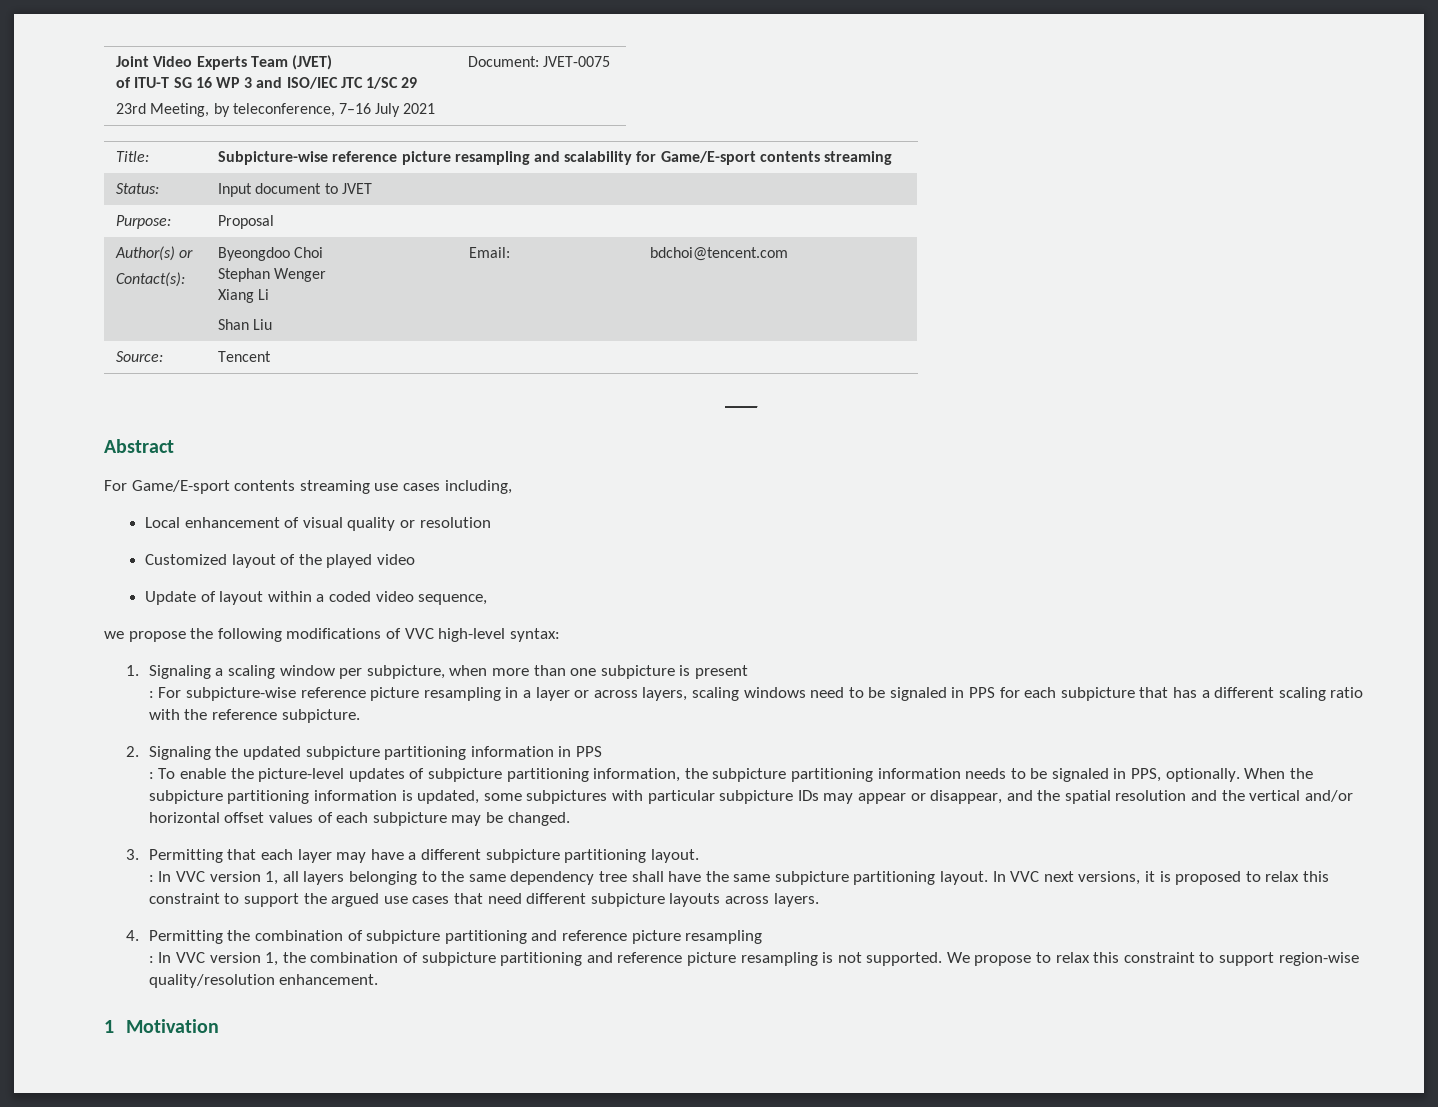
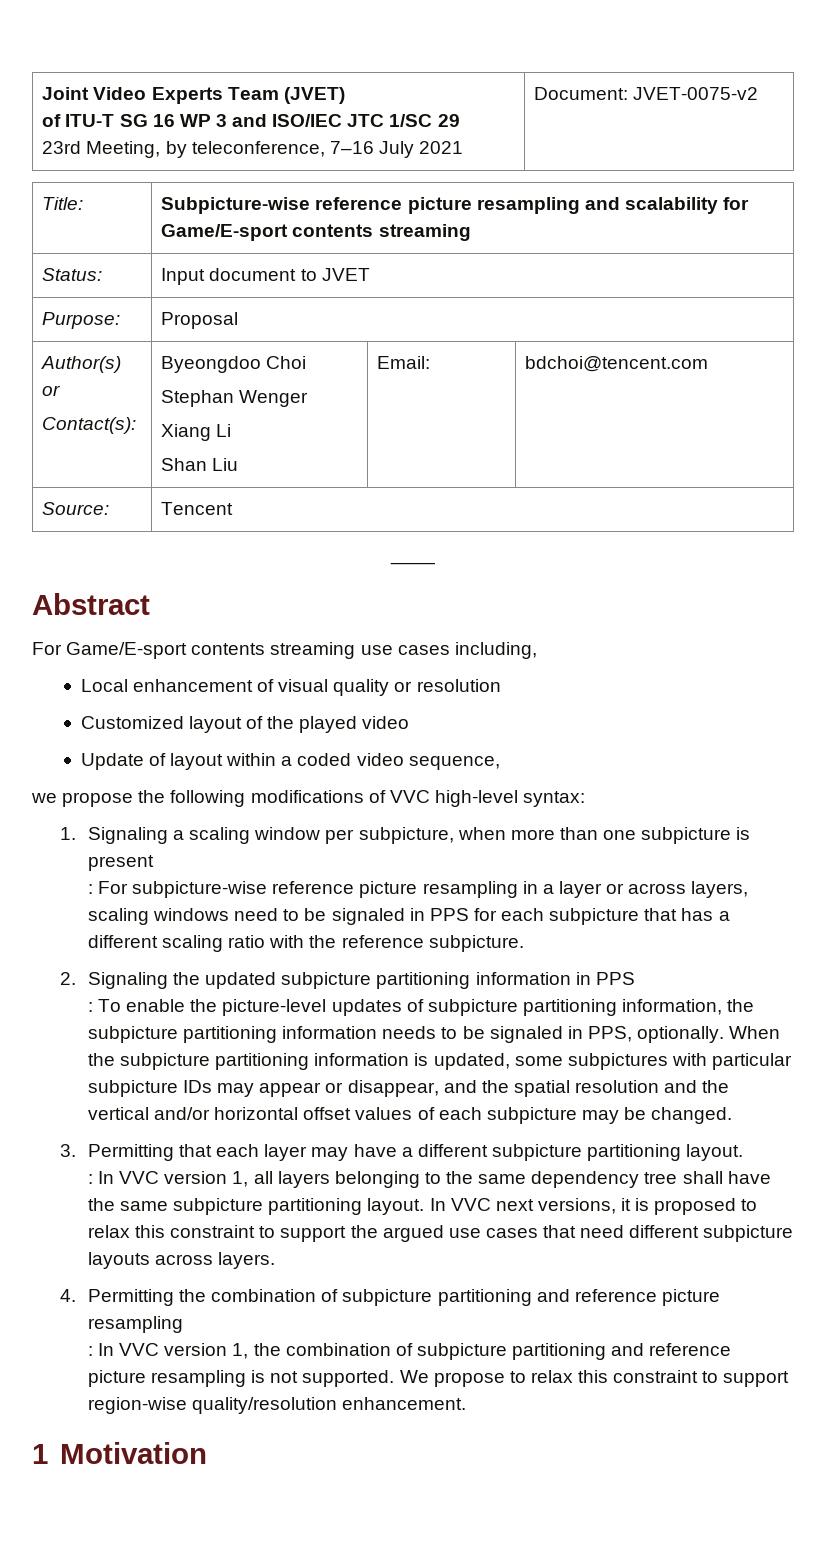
[543,56,611,67] JVET-0075 -> [633,87,759,100] JVET-0075-v2

